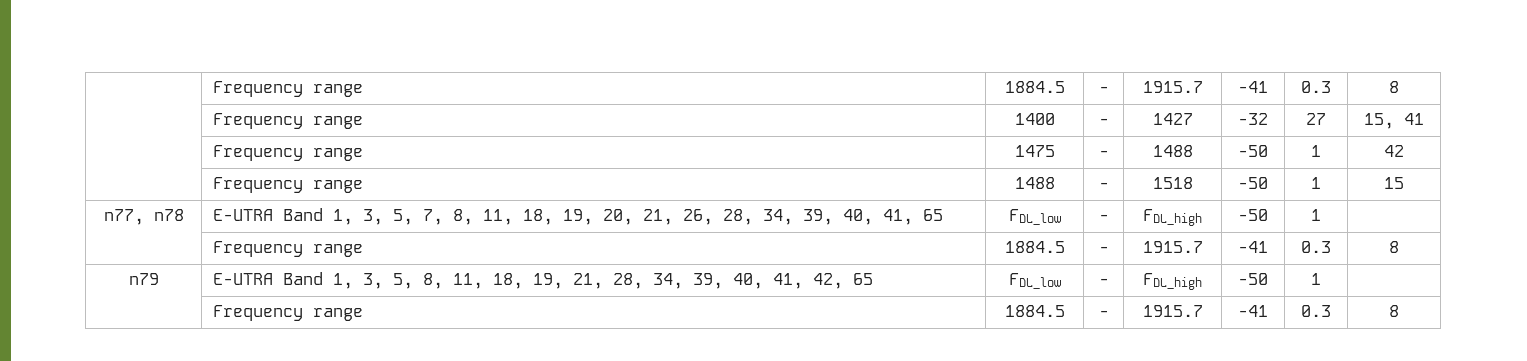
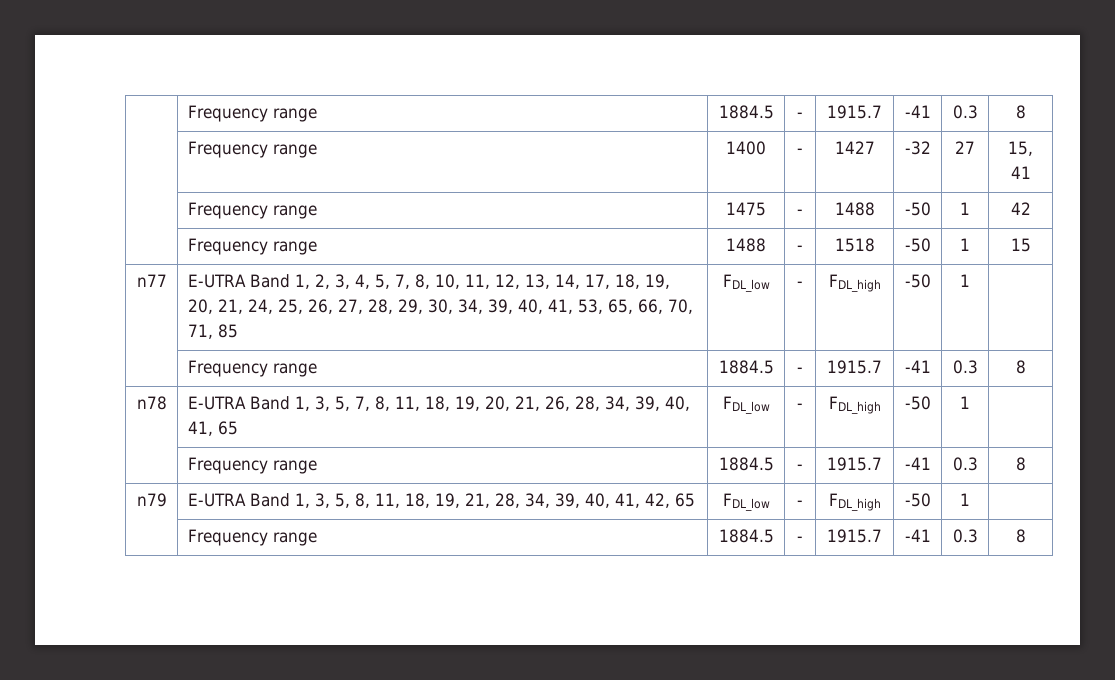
[103,209,144,225] n77, -> [136,274,167,287] [187,274,670,289] [187,299,693,314] [187,324,238,339] [722,274,770,292] [797,281,803,287] [828,274,881,292] [904,274,931,288] [960,274,970,287] [187,360,317,377] [718,360,774,374] [797,367,803,373] [827,360,882,374] [904,360,931,373] [952,360,978,374] [1015,360,1026,374] n77 | E-UTRA Band 1, 2, 3, 4, 5, 7, 8, 10, 11, 12, 13, 14, 17, 18, 19, 20, 21, 24, 25, 26, 27, 28, 29, 30, 34, 39, 40, 41, 53, 65, 66, 70, 71, 85 | FDL_low | - | FDL_high | -50 | 1 | // | Frequency range | 1884.5 | - | 1915.7 | -41 | 0.3 | 8 //

